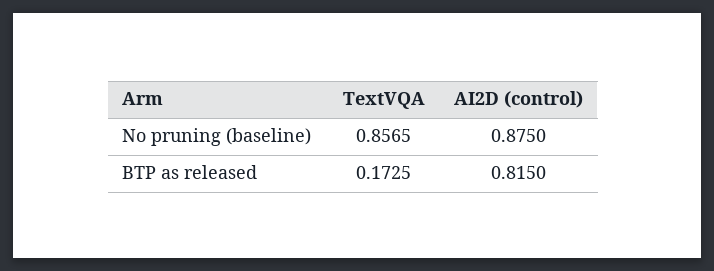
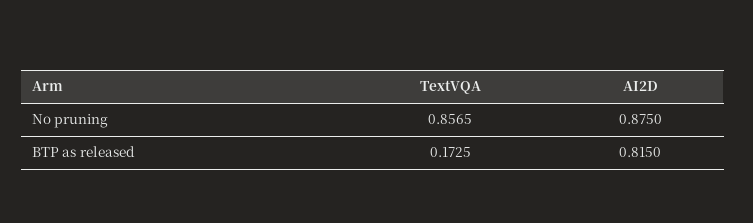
[503,91,583,108] (control) -> (658, 86) none
[225,128,311,145] (baseline) -> (109, 121) none

